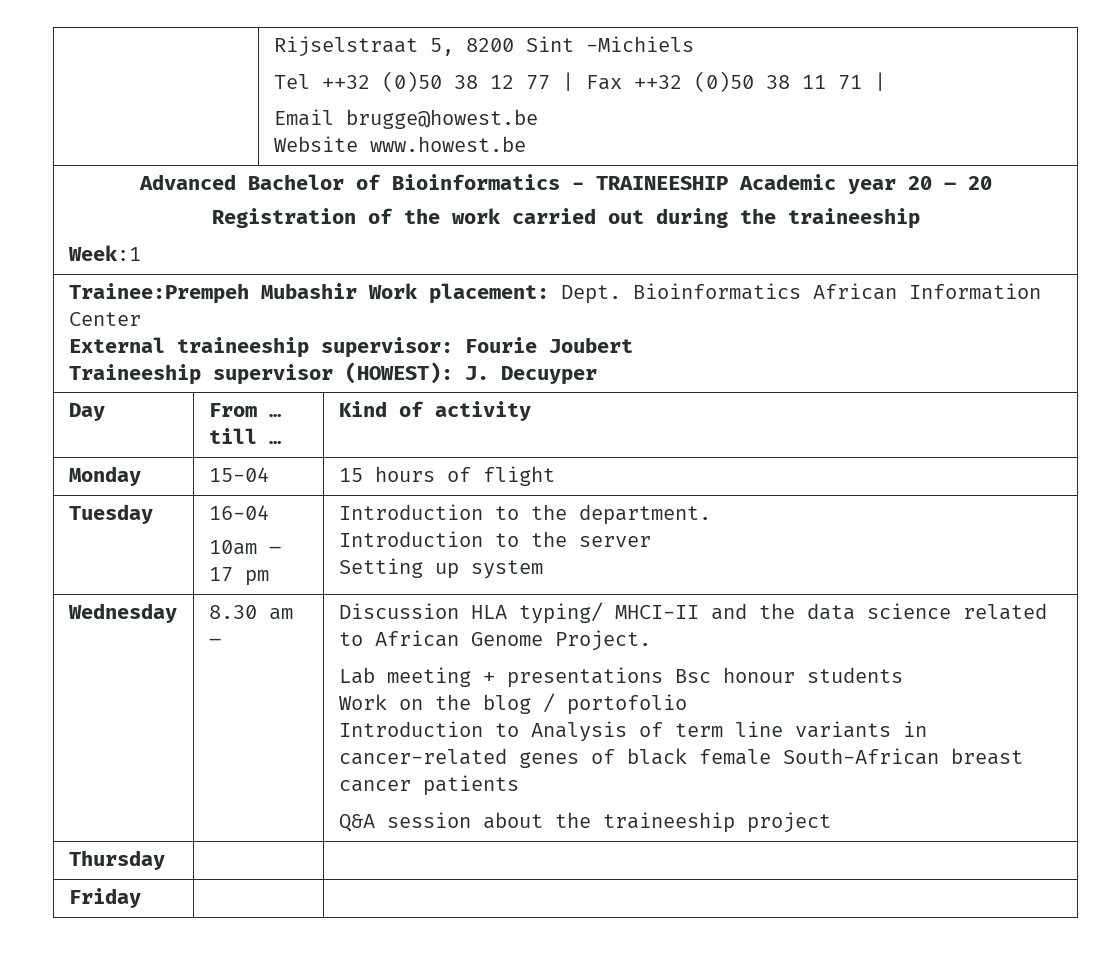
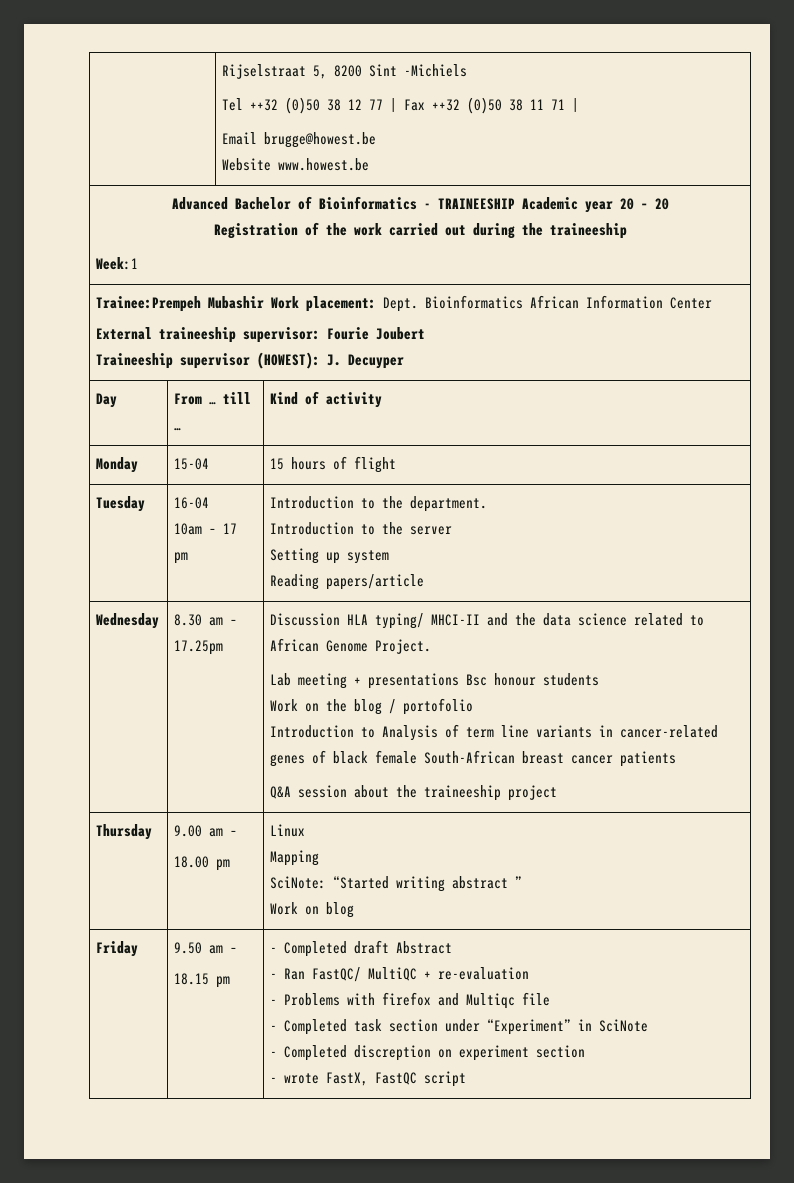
(543, 569) none -> [270,574,425,590] // Reading papers/article
(221, 642) none -> [174,640,224,655] 17.25pm
[68,888,141,908] | // Friday | | -> [174,825,238,837] [174,856,231,871] [270,824,306,837] [270,850,320,866] [270,876,523,892] [270,902,355,918] [96,941,139,957] [174,942,238,954] [174,973,231,988] [270,940,453,957] [270,967,530,982] [270,992,551,1009] [270,1019,649,1035] [270,1045,586,1061] [270,1071,467,1087] 9.00 am – // 18.00 pm | Linux // Mapping // SciNote: “Started writing abstract ” // Work on blog // Friday | 9.50 am – // 18.15 pm | - Completed draft Abstract // - Ran FastQC/ MultiQC + re-evaluation // - Problems with firefox and Multiqc file // - Completed task section under “Experiment” in SciNote // - Completed discreption on experiment section // - wrote FastX, FastQC script

